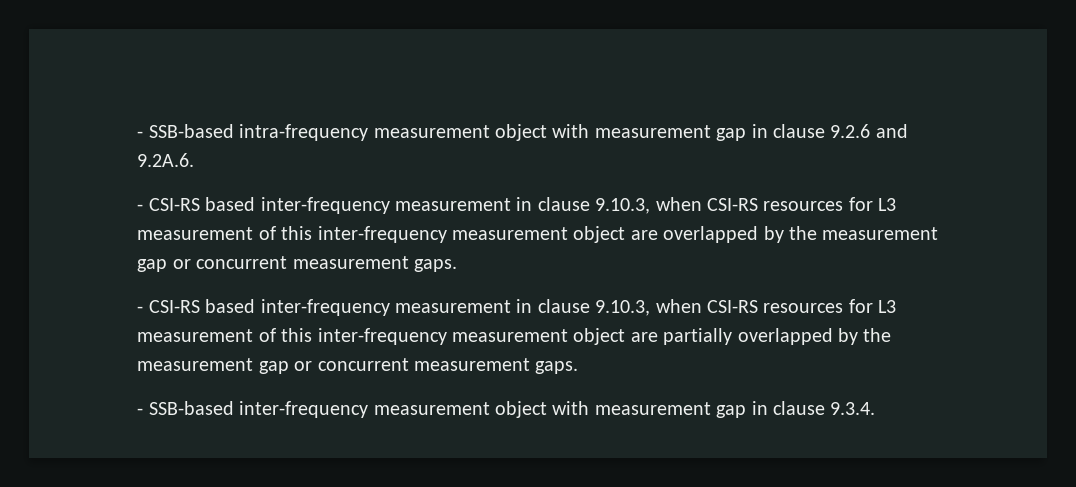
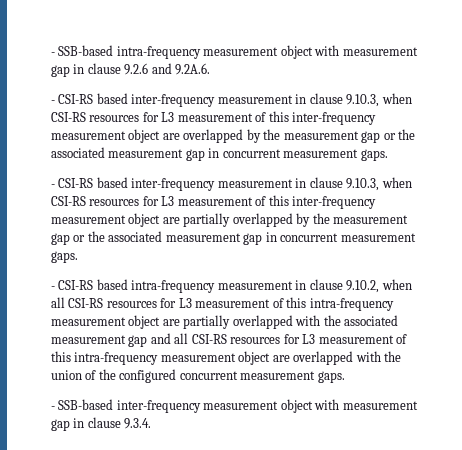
(191, 264) none -> [398,129,416,140] [50,147,220,161] the associated measurement gap in
(313, 366) none -> [87,231,416,245] [50,251,78,263] [50,279,412,293] [50,297,394,311] [50,315,399,329] [50,333,408,347] [50,351,402,365] [50,369,177,383] the associated measurement gap in concurrent measurement gaps. // - CSI-RS based intra-frequency measurement in clause 9.10.2, when all CSI-RS resources for L3 measurement of this intra-frequency measurement object are partially overlapped with the associated measurement gap and all CSI-RS resources for L3 measurement of this intra-frequency measurement object are overlapped with the union of the configured

